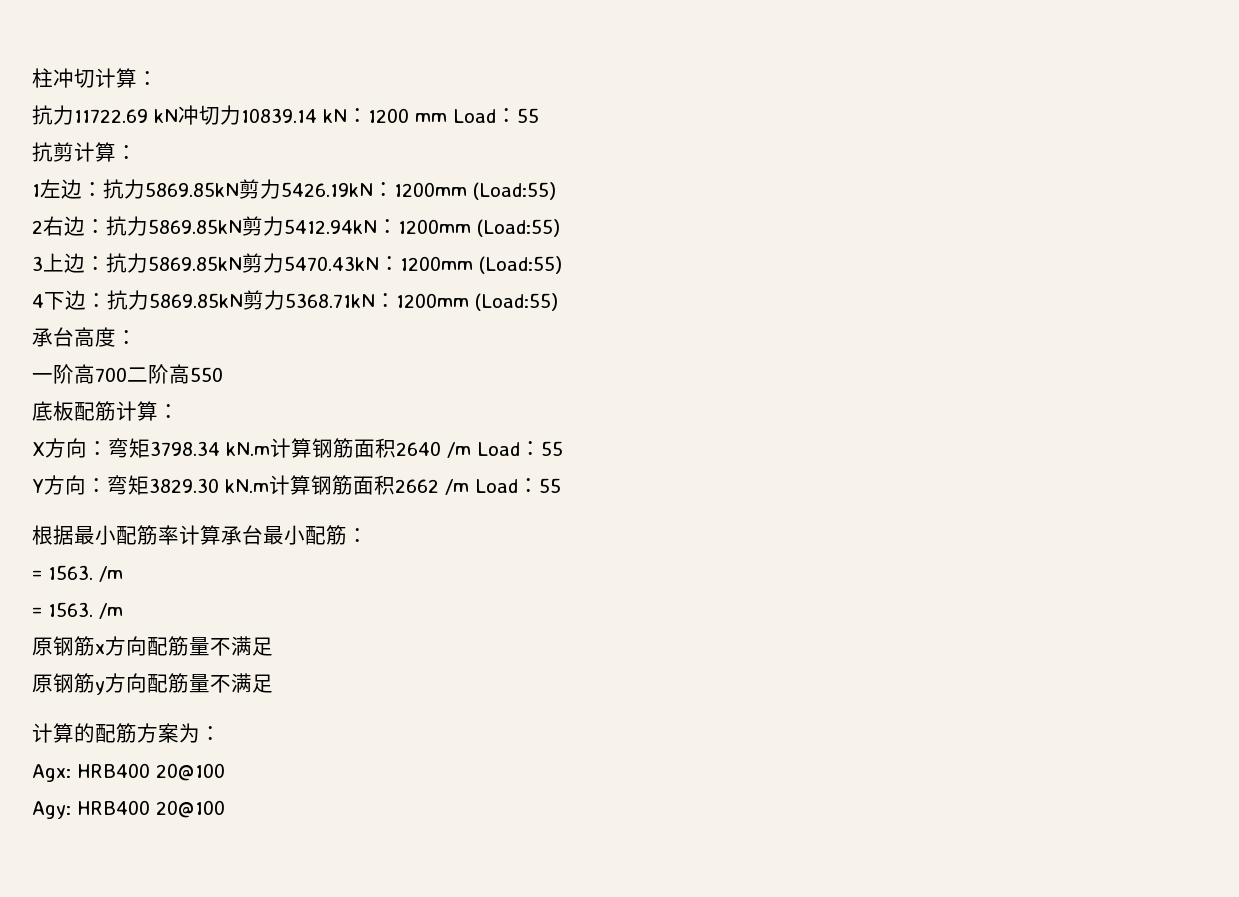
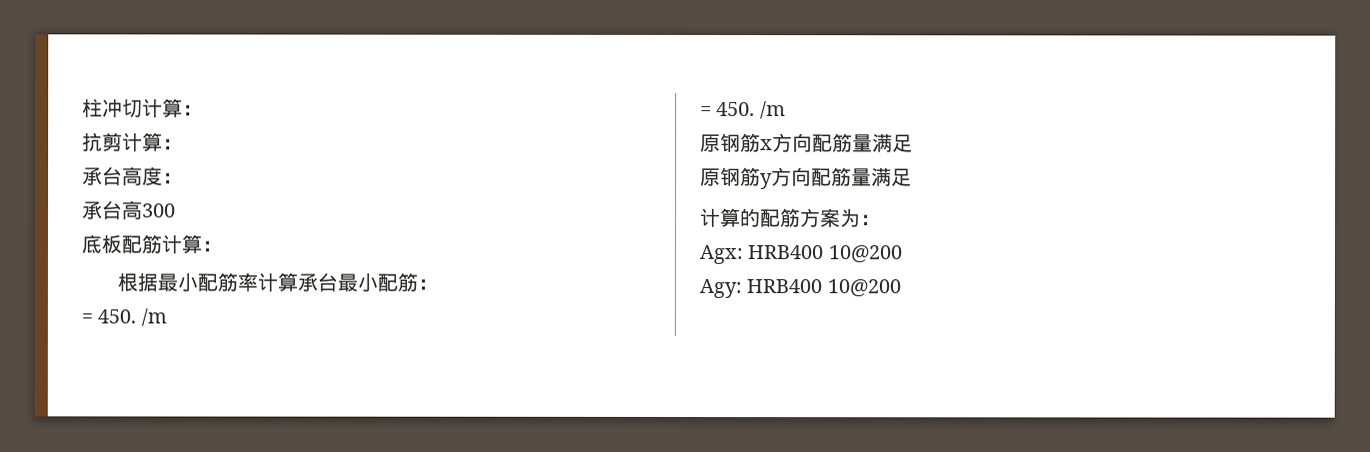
[53,105,539,125] [32,142,137,162] [32,179,556,200] [32,216,560,237] [32,253,562,274] [32,290,558,311] [32,327,137,347] [32,364,223,384] [32,401,179,421] [32,438,563,458] [32,475,561,495] 力11722.69 kN冲切力10839.14 kN：1200 mm Load：55 // 抗剪计算： // 1左边：抗力5869.85kN剪力5426.19kN：1200mm (Load:55) // 2右边：抗力5869.85kN剪力5412.94kN：1200mm (Load:55) // 3上边：抗力5869.85kN剪力5470.43kN：1200mm (Load:55) // 4下边：抗力5869.85kN剪力5368.71kN：1200mm (Load:55) // 承台高度： // 一阶高700二阶高550 // 底板配筋计算： // X方向：弯矩3798.34 kN.m计算钢筋面积2640 /m Load：55 // Y方向：弯矩3829.30 kN.m计算钢筋面积2662 /m Load：55 -> [102,132,183,152] [82,166,183,186] [82,200,176,220] [81,234,222,254] 剪计算： // 承台高度： // 承台高300 // 底板配筋计算：
[48,565,93,580] 1563. -> [97,309,137,324] 450.
[48,602,93,617] 1563. -> [716,102,756,117] 450.
[210,638,231,656] 不 -> (873, 143) none
[210,675,231,693] 不 -> (872, 177) none
[156,763,225,781] 20@100 -> [827,245,902,264] 10@200
[156,800,225,818] 20@100 -> [826,279,901,298] 10@200

